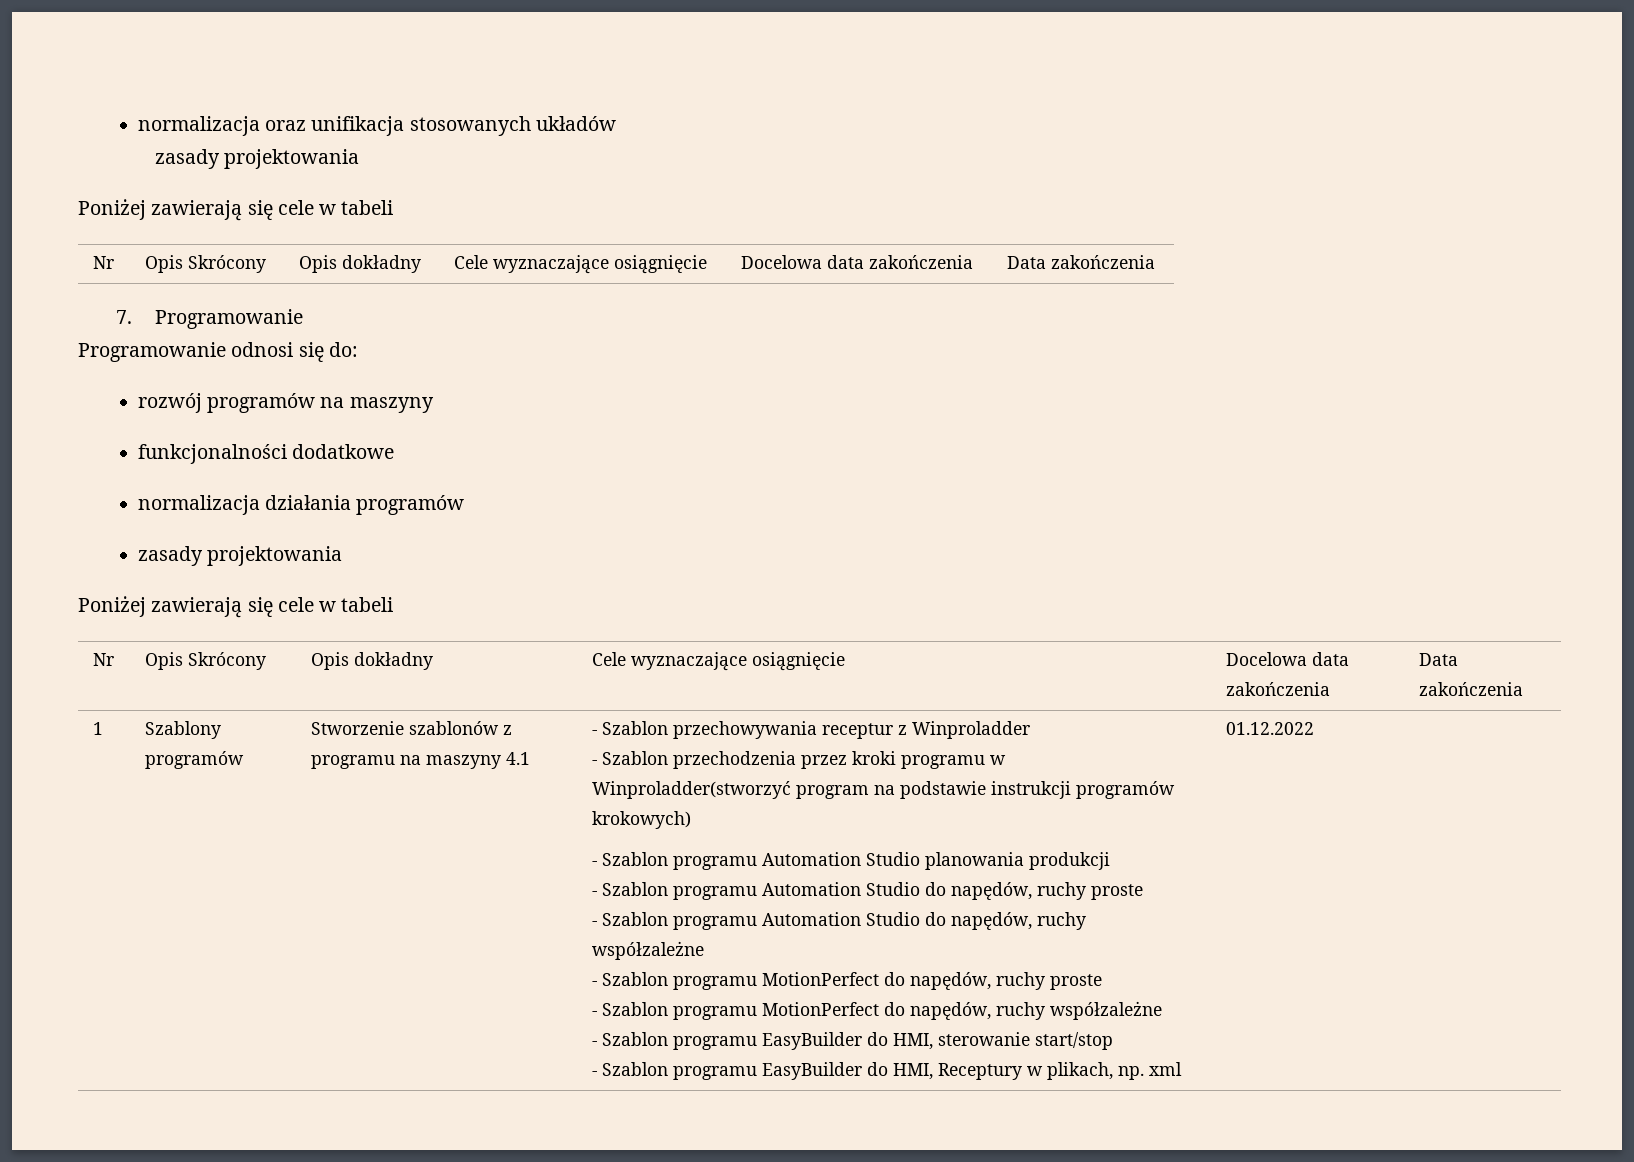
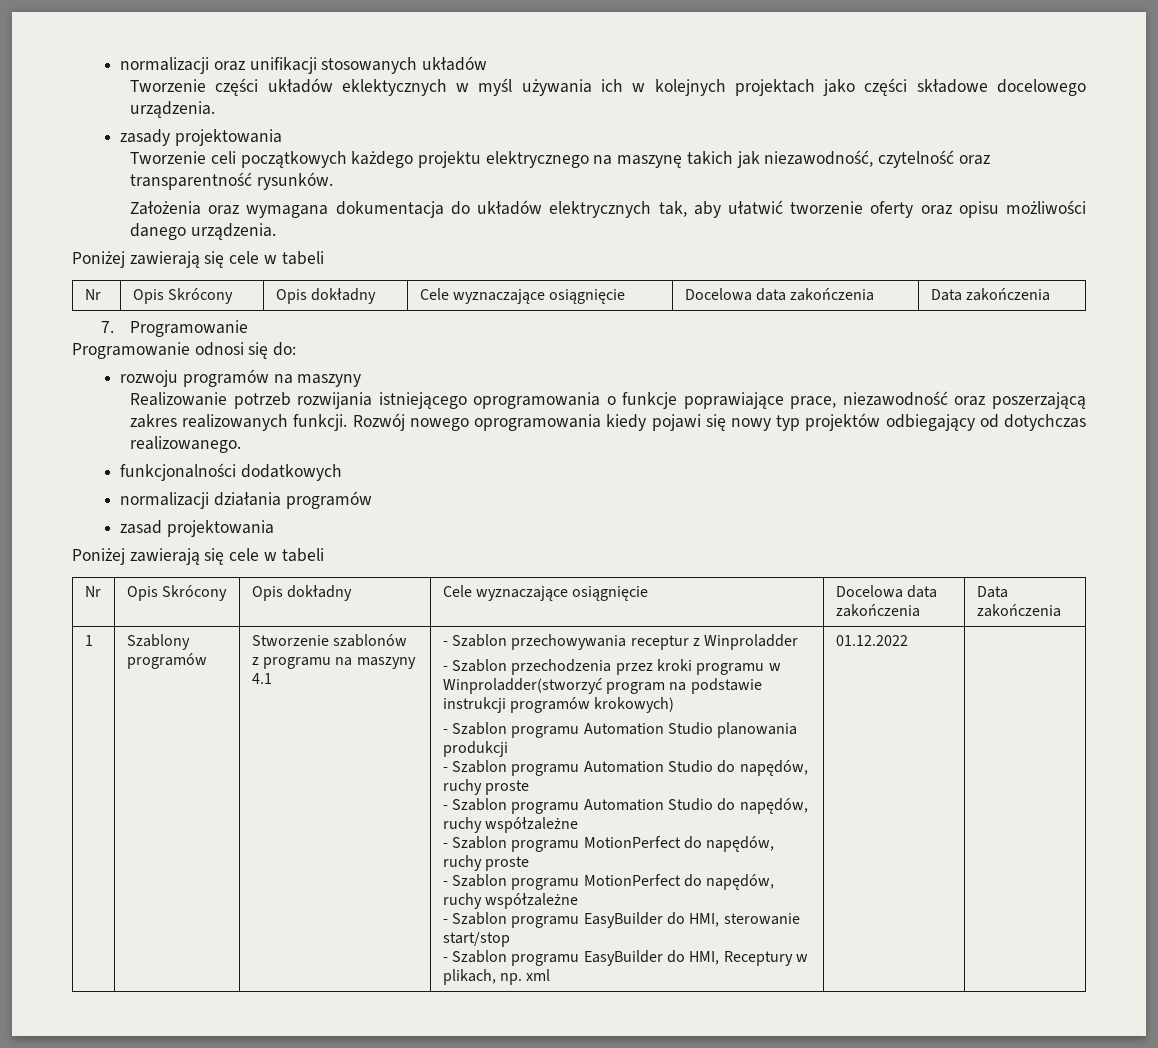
[137,116,405,136] normalizacja oraz unifikacja -> [120,57,317,74] normalizacji oraz unifikacji
[154,149,360,169] zasady projektowania -> [130,78,1087,96] [130,101,216,118] [120,129,283,146] [130,150,990,168] [130,172,333,190] [130,200,1087,218] [130,223,276,240] Tworzenie części układów eklektycznych w myśl używania ich w kolejnych projektach jako części składowe docelowego urządzenia. // zasady projektowania // Tworzenie celi początkowych każdego projektu elektrycznego na maszynę takich jak niezawodność, czytelność oraz transparentność rysunków. // Założenia oraz wymagana dokumentacja do układów elektrycznych tak, aby ułatwić tworzenie oferty oraz opisu możliwości danego urządzenia.
[137,393,202,413] rozwój -> [120,370,179,387] rozwoju
(434, 405) none -> [130,391,1086,409] [130,413,1087,431] [130,436,242,453] // Realizowanie potrzeb rozwijania istniejącego oprogramowania o funkcje poprawiające prace, niezawodność oraz poszerzającą zakres realizowanych funkcji. Rozwój nowego oprogramowania kiedy pojawi się nowy typ projektów odbiegający od dotychczas realizowanego.
[292,444,395,459] [137,495,260,515] dodatkowe // normalizacja -> [241,464,343,481] [120,492,210,509] dodatkowych // normalizacji
[137,546,203,566] zasady -> [120,520,163,534] zasad

